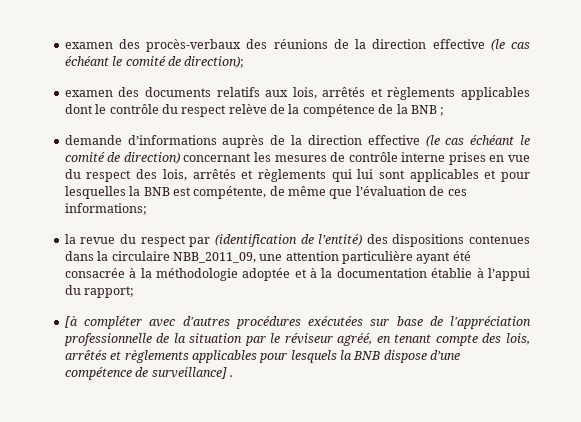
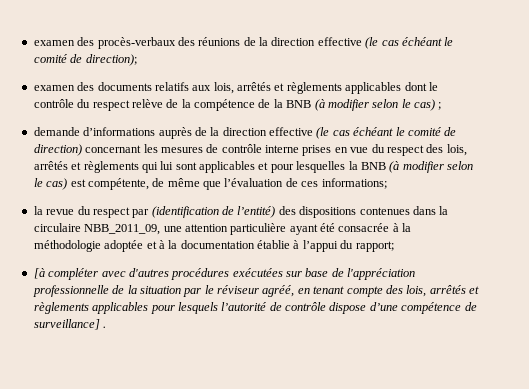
(437, 109) none -> [314,99,435,111] (à modifier selon le cas)
(170, 191) none -> [389,161,473,173] [33,178,68,190] (à modifier selon le cas)
[340,350,381,360] la BNB -> [221,302,326,311] l’autorité de contrôle

